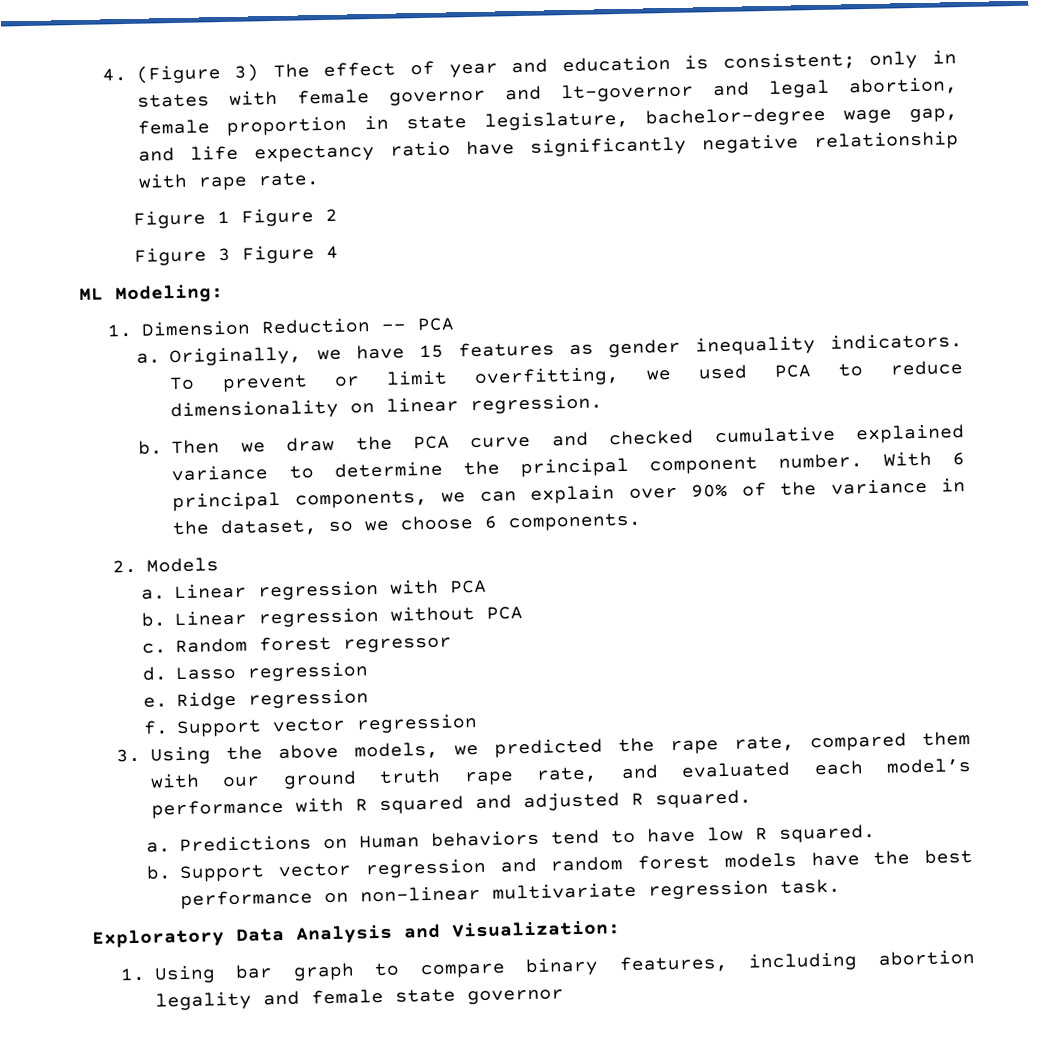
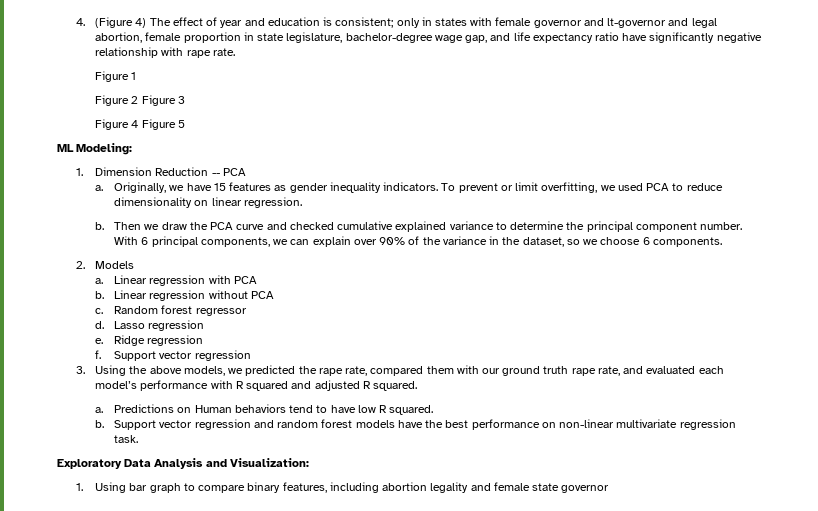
[234,63,260,82] 3) -> [135,18,147,28] 4)
(230, 217) none -> (137, 76) //
[133,245,339,266] // Figure 3 Figure 4 -> [141,95,185,106] [95,119,185,130] Figure 3 // Figure 4 Figure 5

